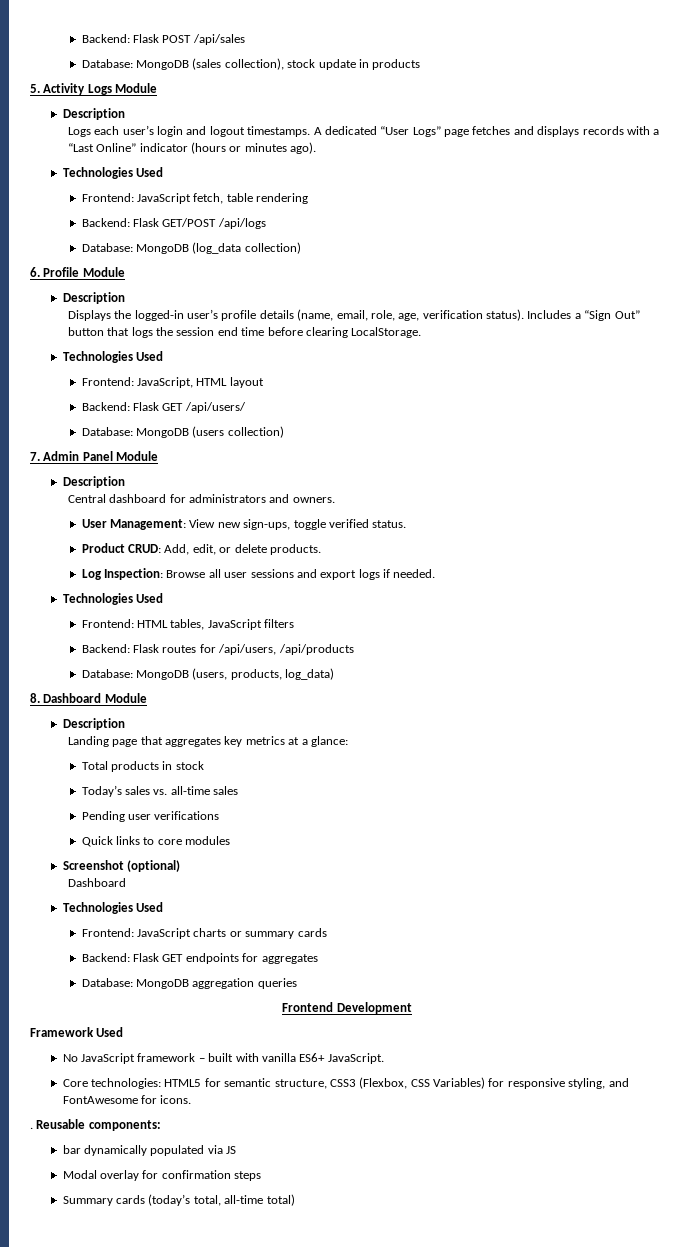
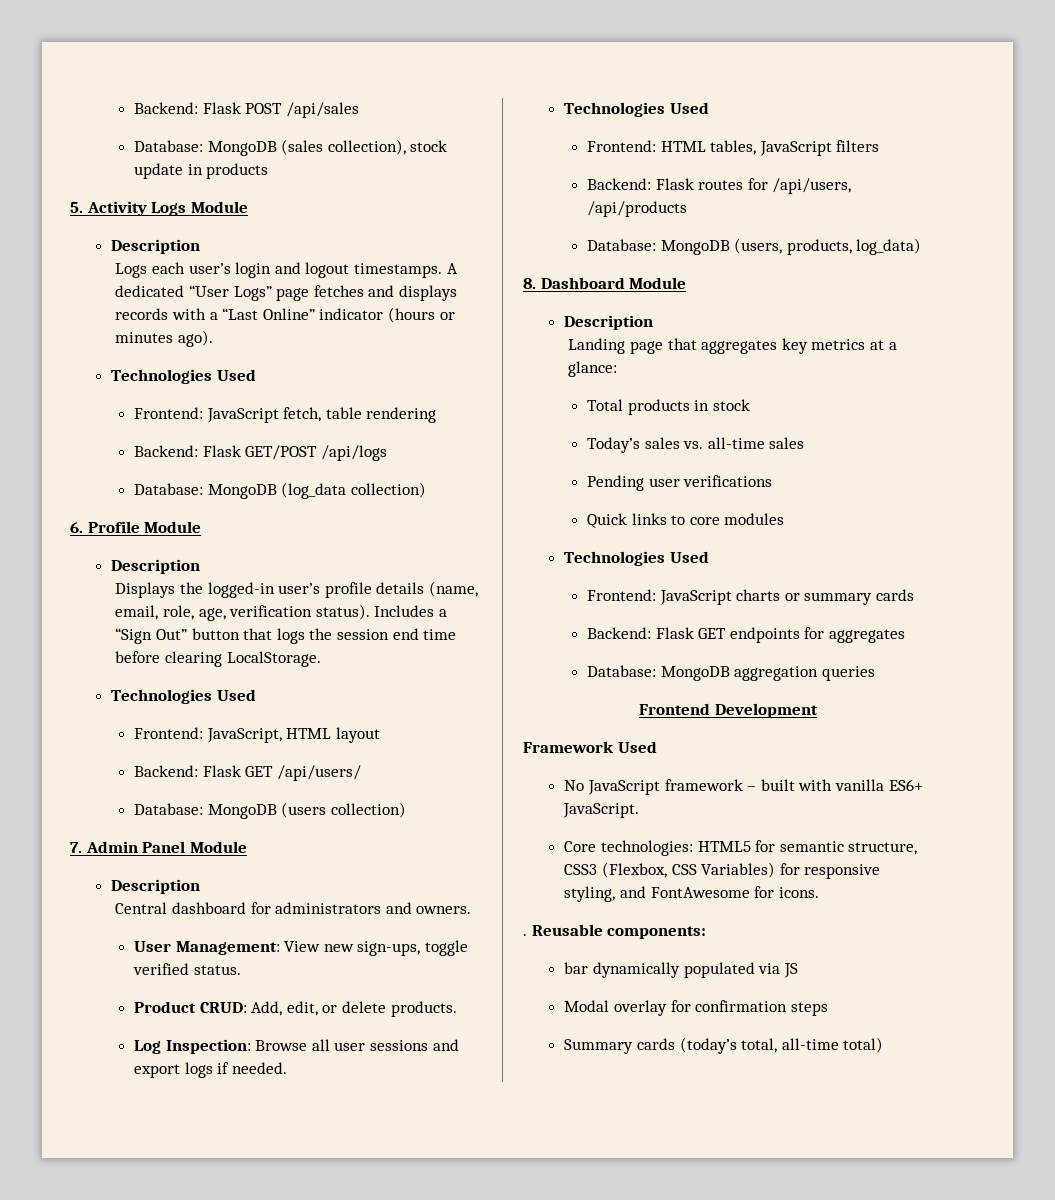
[62,860,181,872] [67,878,126,887] // Screenshot (optional) // Dashboard -> (785, 519) none

